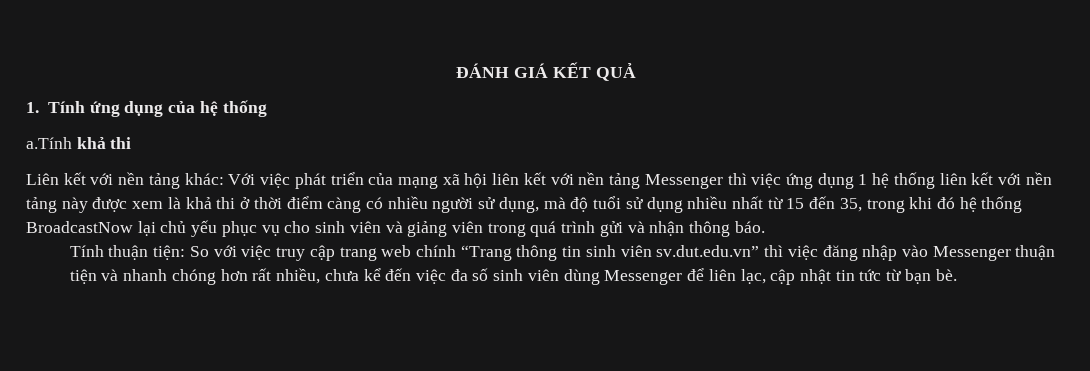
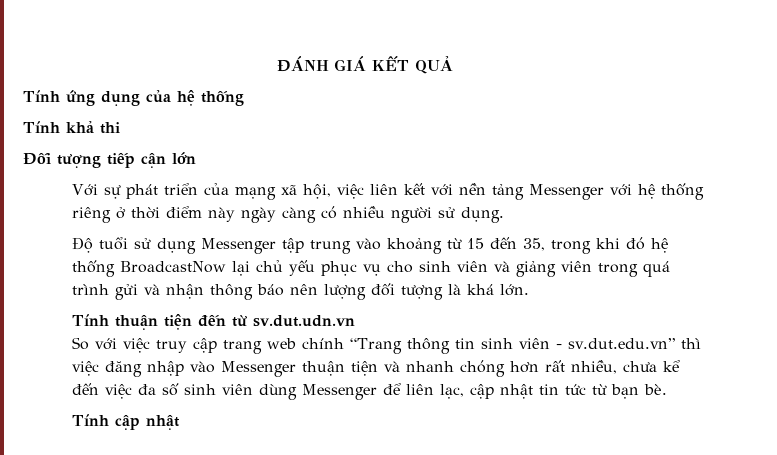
[26,102,39,113] 1. -> (453, 65) none
[26,137,72,149] a.Tính -> [23,121,60,133] Tính
[26,172,291,189] Liên kết với nền tảng khác: Với việc -> [23,152,196,168] [71,184,121,199] Đối tượng tiếp cận lớn // Với sự
[464,173,488,188] hội -> [302,184,364,199] hội, việc
[727,172,1052,189] [26,197,236,213] thì việc ứng dụng 1 hệ thống liên kết với nền tảng này được xem là khả thi -> [609,183,704,200] [71,207,111,223] với hệ thống riêng
(323, 202) none -> [207,207,276,223] này ngày
[498,196,763,213] dụng, mà độ tuổi sử dụng nhiều nhất -> [460,207,504,223] [71,237,442,254] dụng. // Độ tuổi sử dụng Messenger tập trung vào khoảng
[734,221,765,233] [69,245,186,260] báo. // Tính thuận tiện: -> [256,283,529,300] [71,314,355,330] báo nên lượng đối tượng là khá lớn. // Tính thuận tiện đến từ sv.dut.udn.vn //
(652, 251) none -> [555,344,562,349] -
(957, 275) none -> [71,414,180,430] // Tính cập nhật

